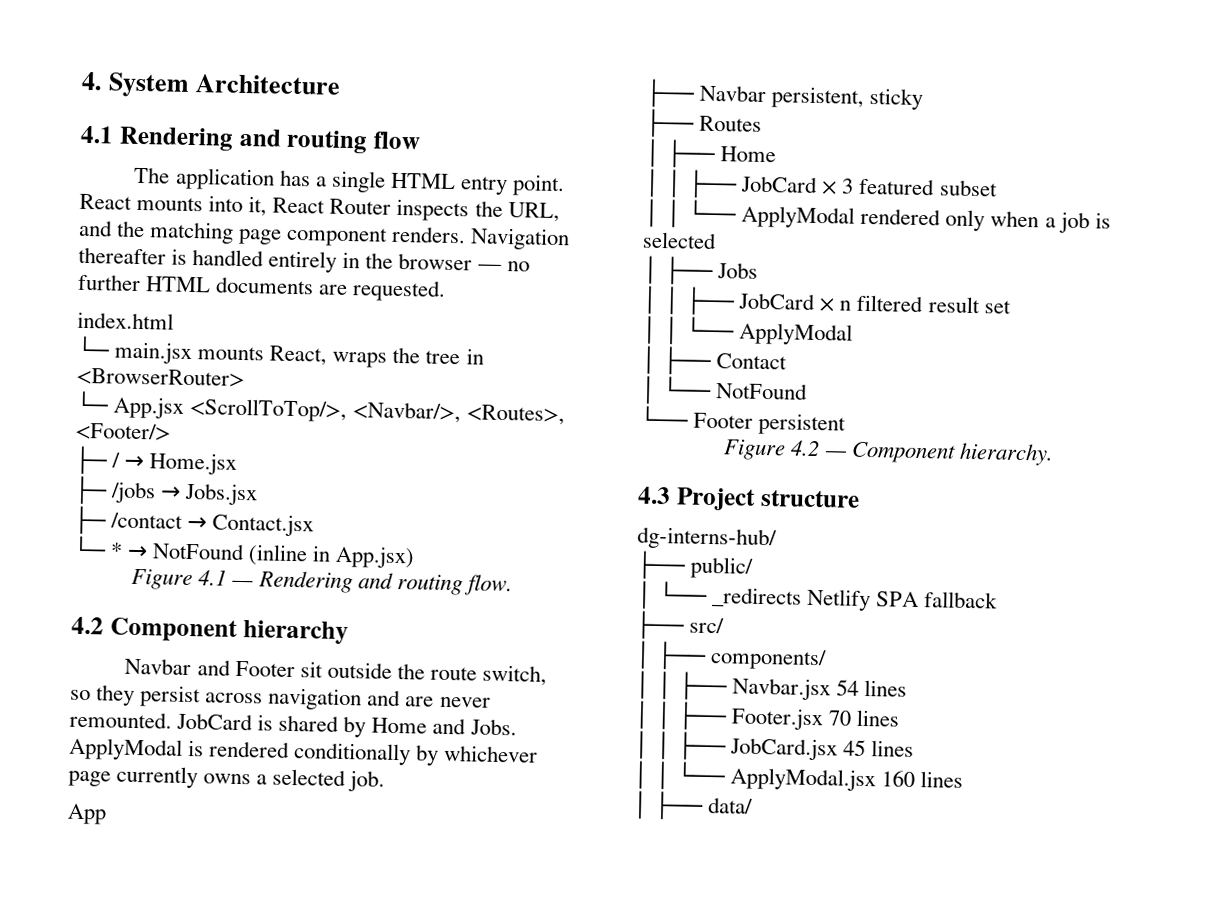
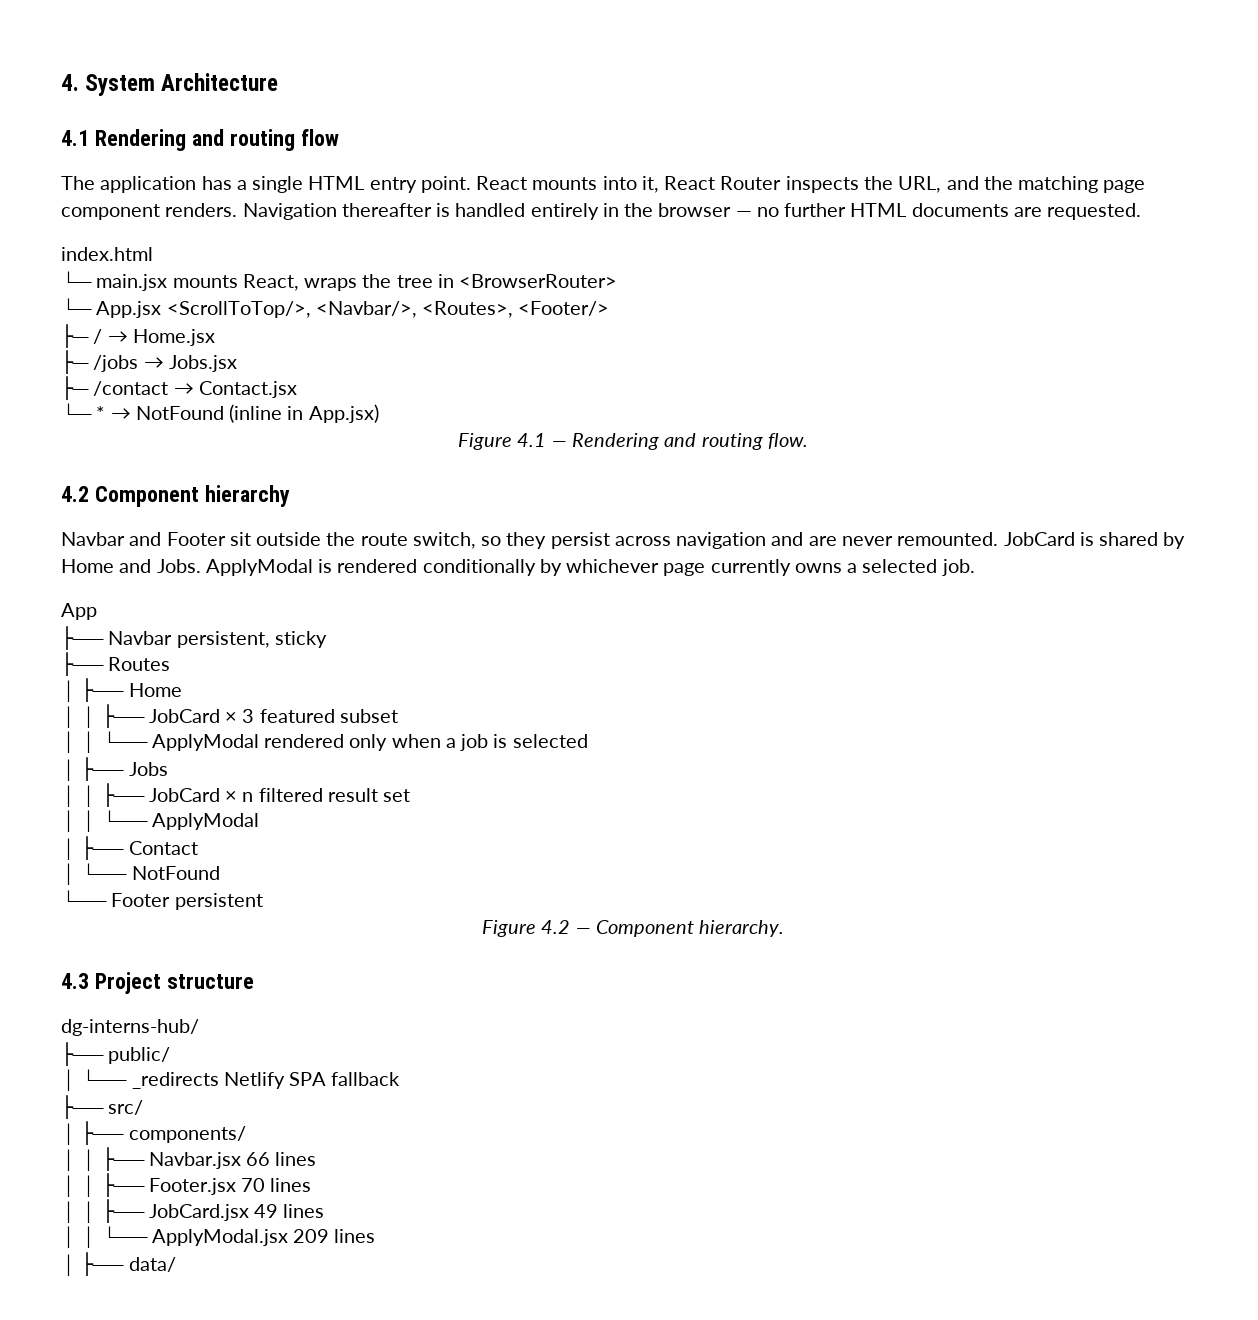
[836,679,860,696] 54 -> [246,1152,271,1166] 66
[843,739,867,757] 45 -> [254,1204,279,1218] 49
[881,770,916,787] 160 -> [293,1229,330,1243] 209

